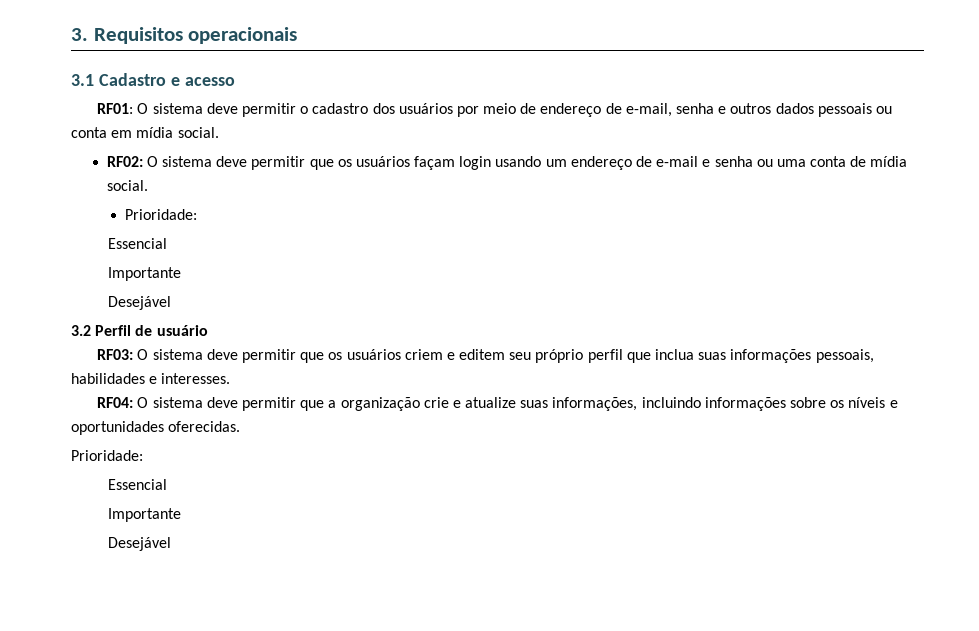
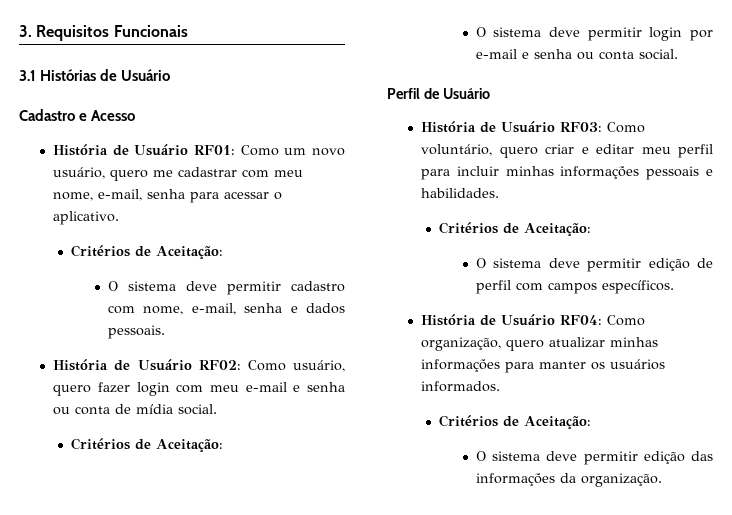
[188,27,298,44] operacionais -> [113,25,188,37] Funcionais
[98,73,235,86] [97,103,892,117] [71,127,219,138] [106,156,806,170] Cadastro e acesso // RF01: O sistema deve permitir o cadastro dos usuários por meio de endereço de e-mail, senha e outros dados pessoais ou conta em mídia social. // RF02: O sistema deve permitir que os usuários façam login usando um endereço de e-mail e senha ou uma -> [40,69,171,81] [19,109,136,121] [53,144,345,156] [53,167,304,181] [53,189,283,203] [53,211,120,225] [71,245,224,259] [107,281,345,295] [107,303,345,315] [107,325,165,339] [53,359,345,372] [53,382,345,396] [53,407,71,415] Histórias de Usuário // Cadastro e Acesso // História de Usuário RF01: Como um novo usuário, quero me cadastrar com meu nome, e-mail, senha para acessar o aplicativo. // Critérios de Aceitação: // O sistema deve permitir cadastro com nome, e-mail, senha e dados pessoais. // História de Usuário RF02: Como usuário, quero fazer login com meu e-mail e senha ou
[125,209,198,220] [108,238,168,249] [108,267,182,281] [108,296,172,310] [71,325,208,336] [97,349,874,363] [71,373,231,384] [97,397,898,411] [71,421,241,435] [71,450,143,461] [108,479,168,490] [108,508,182,522] [108,537,172,551] Prioridade: // Essencial // Importante // Desejável // 3.2 Perfil de usuário // RF03: O sistema deve permitir que os usuários criem e editem seu próprio perfil que inclua suas informações pessoais, habilidades e interesses. // RF04: O sistema deve permitir que a organização crie e atualize suas informações, incluindo informações sobre os níveis e oportunidades oferecidas. // Prioridade: // Essencial // Importante // Desejável -> [71,438,224,452] [475,27,713,41] [475,49,678,60] [387,88,490,99] [421,121,646,133] [421,144,713,158] [421,166,713,180] [421,188,500,198] [439,222,592,236] [475,258,713,272] [475,280,674,294] [421,314,646,326] [421,337,659,351] [421,359,666,373] [421,381,501,392] [439,415,592,429] [475,451,713,465] [475,473,662,487] Critérios de Aceitação: // O sistema deve permitir login por e-mail e senha ou conta social. // Perfil de Usuário // História de Usuário RF03: Como voluntário, quero criar e editar meu perfil para incluir minhas informações pessoais e habilidades. // Critérios de Aceitação: // O sistema deve permitir edição de perfil com campos específicos. // História de Usuário RF04: Como organização, quero atualizar minhas informações para manter os usuários informados. // Critérios de Aceitação: // O sistema deve permitir edição das informações da organização.

